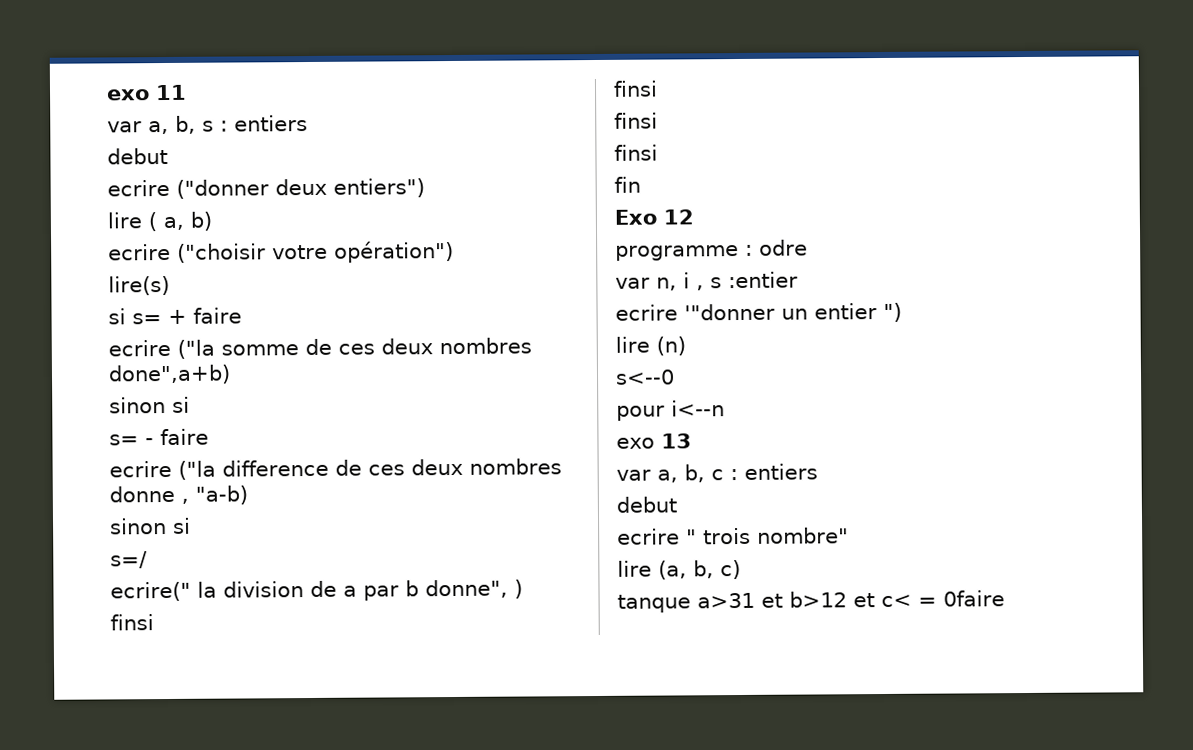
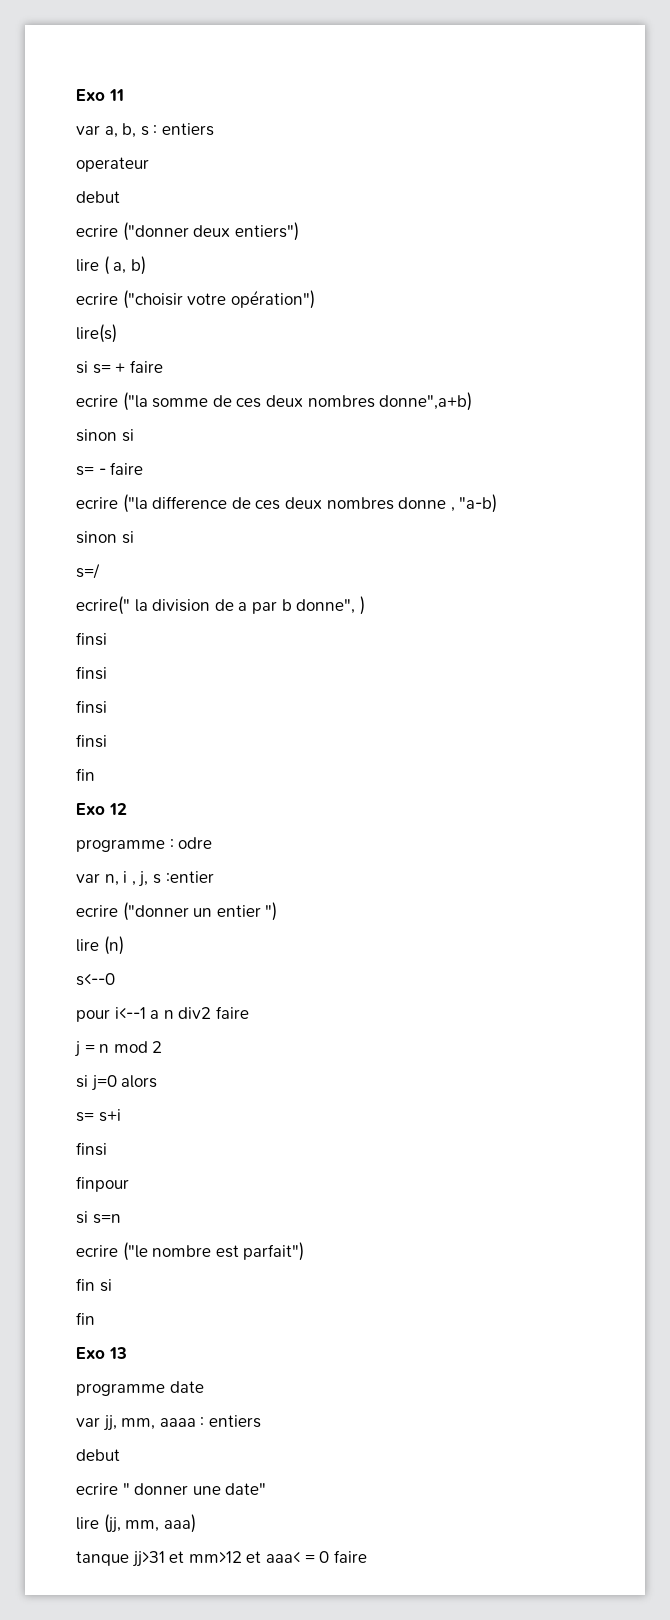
[106,89,150,101] exo -> [76,89,105,101] Exo
(308, 123) none -> [76,157,149,172] // operateur
[108,364,231,385] done",a+b) -> [379,392,473,411] donne",a+b)
(704, 288) none -> [138,871,149,887] j,
[684,303,775,321] '"donner -> [122,902,189,921] ("donner
[671,400,725,417] [616,437,655,449] i<--n // exo -> [114,1006,249,1019] [74,1041,163,1057] [76,1075,158,1091] [76,1109,121,1122] [76,1142,107,1156] [76,1176,129,1192] [76,1211,121,1224] [76,1242,305,1261] [76,1278,112,1292] [76,1312,95,1325] [76,1347,105,1359] i<--1 a n div2 faire // j = n mod 2 // si j=0 alors // s= s+i // finsi // finpour // si s=n // ecrire ("le nombre est parfait") // fin si // fin // Exo
[616,464,724,483] // var a, b, c -> [76,1381,204,1396] [76,1415,196,1431] // programme date // var jj, mm, aaaa
[703,527,849,545] [617,560,741,580] [617,590,1005,613] trois nombre" // lire (a, b, c) // tanque a>31 et b>12 et c< = 0faire -> [134,1483,267,1495] [76,1514,196,1533] [76,1550,367,1567] donner une date" // lire (jj, mm, aaa) // tanque jj>31 et mm>12 et aaa< = 0 faire

